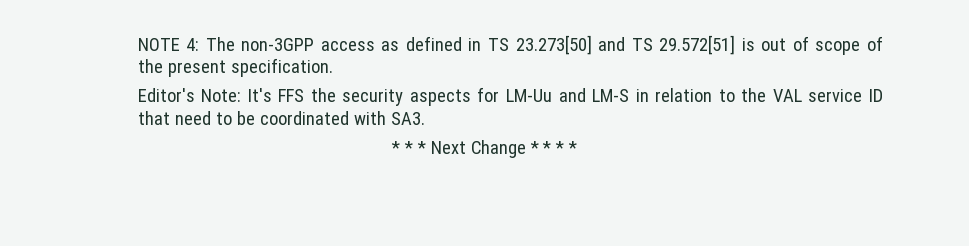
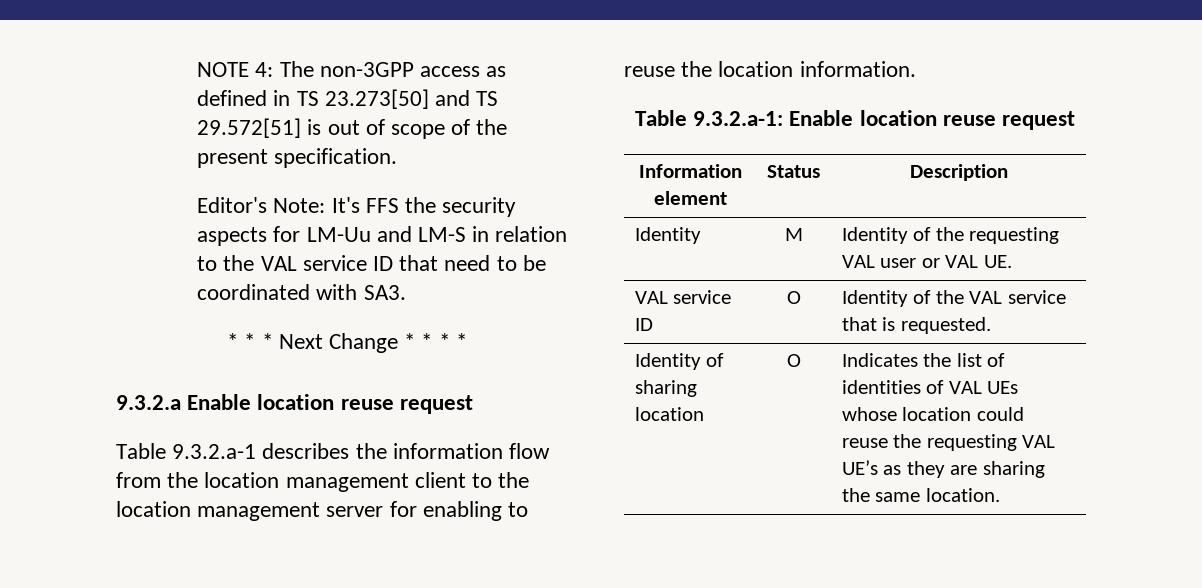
(578, 147) none -> [116,394,473,414] [116,443,551,459] [116,472,530,492] [116,501,529,521] [624,61,916,77] [634,110,1076,130] [638,164,742,178] [653,191,727,205] [767,165,820,178] [909,164,1008,181] [634,227,701,244] [784,228,803,241] [841,227,1060,244] [841,255,1013,268] [634,290,732,304] [634,318,653,331] [786,291,801,304] [841,290,1067,307] [841,317,991,334] [634,353,725,370] [634,380,697,397] [634,407,704,421] [786,354,801,367] [841,353,1006,367] [841,380,1019,394] [841,407,1024,421] [841,434,1056,451] [841,460,1046,478] [841,488,1000,502] // 9.3.2.a Enable location reuse request // Table 9.3.2.a-1 describes the information flow from the location management client to the location management server for enabling to reuse the location information. // Table 9.3.2.a-1: Enable location reuse request // Information element | Status | Description // Identity | M | Identity of the requesting VAL user or VAL UE. // VAL service ID | O | Identity of the VAL service that is requested. // Identity of sharing location | O | Indicates the list of identities of VAL UEs whose location could reuse the requesting VAL UE’s as they are sharing the same location.

